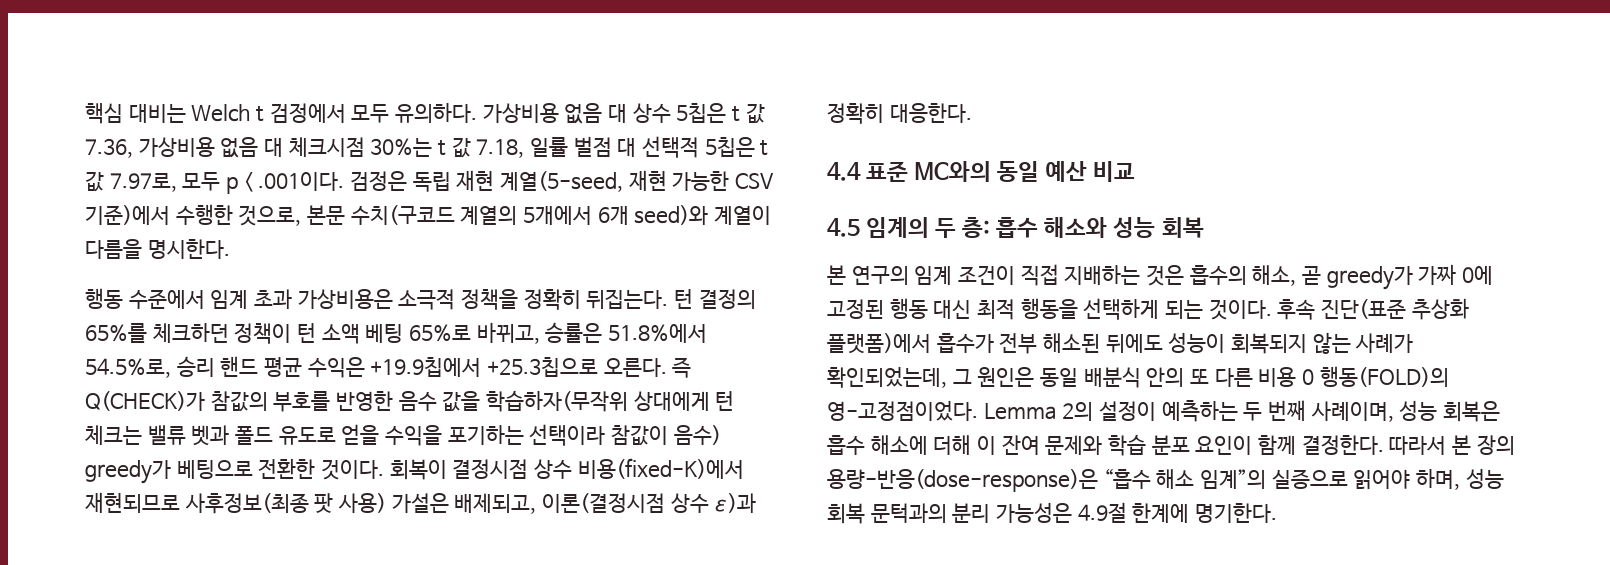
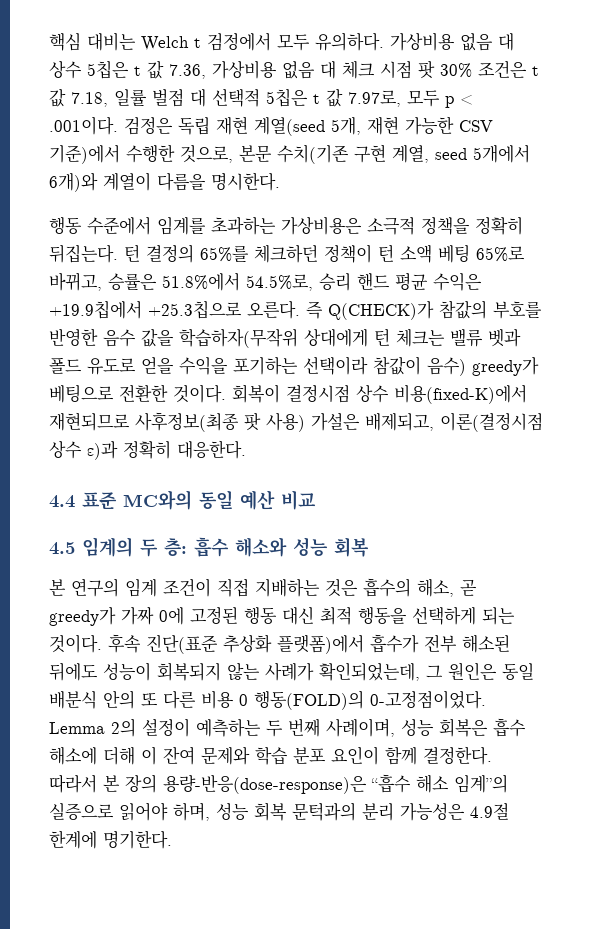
[288,137,433,157] 체크시점 30%는 -> [342,60,527,79] 체크 시점 팟 30% 조건은
[500,171,624,192] 계열(5-seed, -> [254,116,361,136] 계열(seed 5개,
[350,205,709,225] 수치(구코드 계열의 5개에서 6개 seed)와 -> [277,144,530,164] [49,172,98,192] 수치(기존 구현 계열, seed 5개에서 6개)와
[210,289,293,309] 임계 초과 -> [157,216,276,235] 임계를 초과하는
[827,400,978,421] 영-고정점이었다. -> [370,690,486,709] 0-고정점이었다.

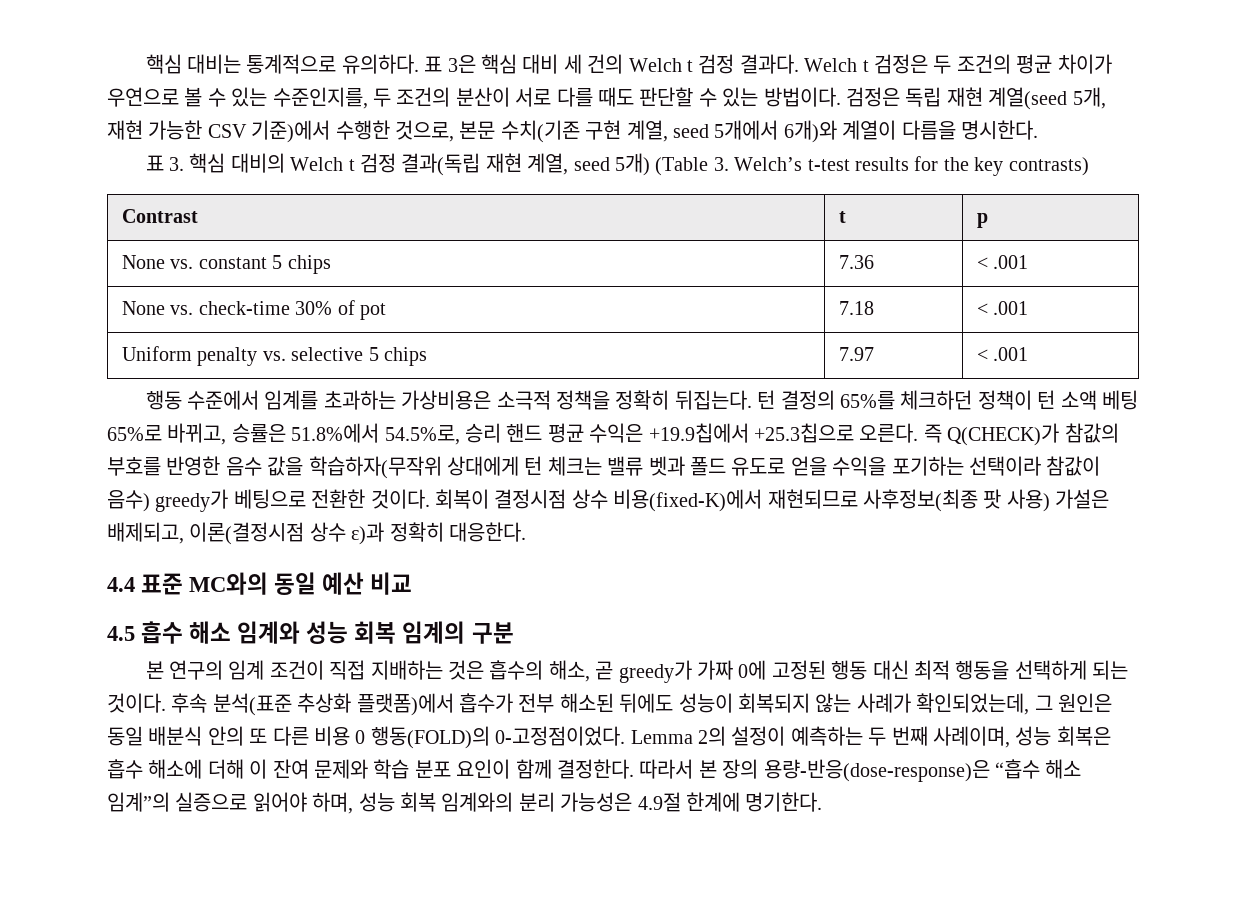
[141,32,514,51] [49,60,539,79] [49,88,473,108] [49,116,118,135] Welch t 검정에서 모두 유의하다. 가상비용 없음 대 상수 5칩은 t 값 7.36, 가상비용 없음 대 체크 시점 팟 30% 조건은 t 값 7.18, 일률 벌점 대 선택적 5칩은 t 값 7.97로, 모두 p < .001이다. -> [246,54,1112,74] [107,87,841,109] 통계적으로 유의하다. 표 3은 핵심 대비 세 건의 Welch t 검정 결과다. Welch t 검정은 두 조건의 평균 차이가 우연으로 볼 수 있는 수준인지를, 두 조건의 분산이 서로 다를 때도 판단할 수 있는 방법이다.
(280, 181) none -> [145,153,1089,176] [122,209,199,223] [839,211,847,223] [977,213,989,228] [122,255,331,274] [839,255,875,269] [977,255,1029,269] [122,300,387,320] [839,301,875,315] [977,301,1029,315] [122,346,428,366] [839,347,875,361] [977,347,1029,361] // 표 3. 핵심 대비의 Welch t 검정 결과(독립 재현 계열, seed 5개) (Table 3. Welch’s t-test results for the key contrasts) // Contrast | t | p // None vs. constant 5 chips | 7.36 | < .001 // None vs. check-time 30% of pot | 7.18 | < .001 // Uniform penalty vs. selective 5 chips | 7.97 | < .001
[82,537,369,557] 임계의 두 층: 흡수 해소와 성능 회복 -> [141,621,514,644] 흡수 해소 임계와 성능 회복 임계의 구분
[146,634,218,654] 진단(표준 -> [212,693,292,716] 분석(표준
[292,802,356,821] 문턱과의 -> [441,792,514,812] 임계와의

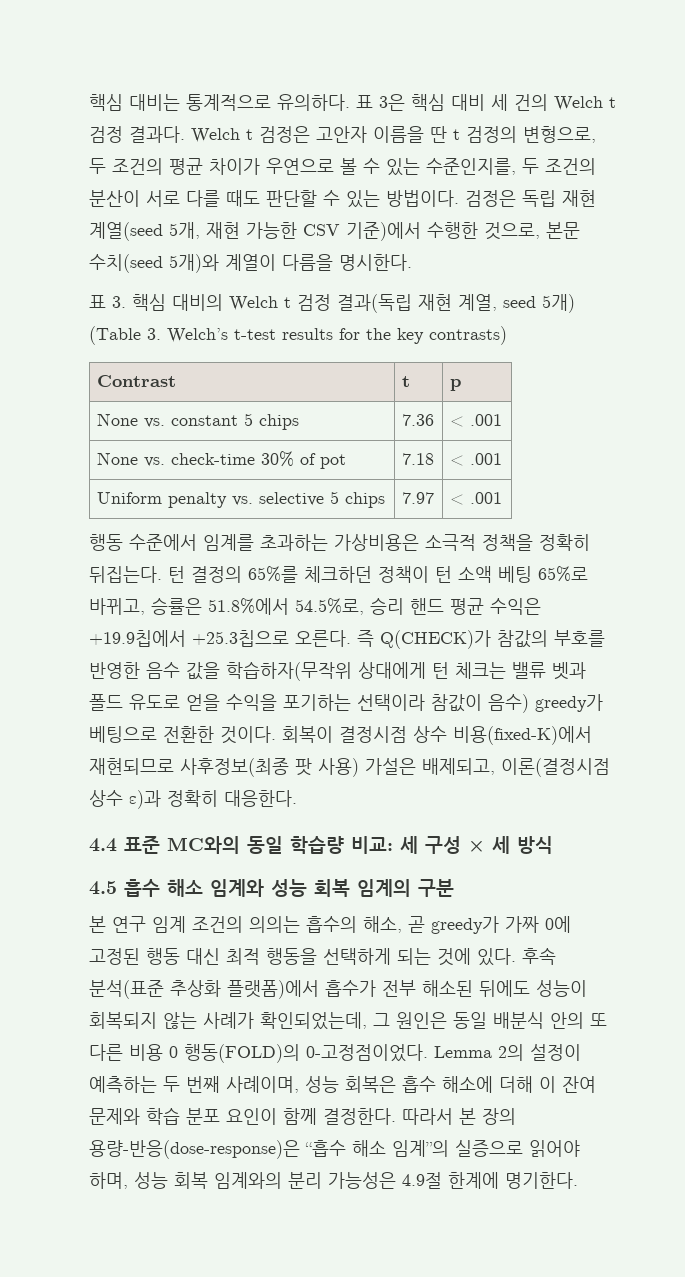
(928, 64) none -> [316,126,596,143] 고안자 이름을 딴 t 검정의 변형으로,
[500,120,837,143] 수치(기존 구현 계열, seed 5개에서 6개)와 -> [89,254,219,273] 수치(seed 5개)와
[322,572,413,595] 예산 비교 -> [290,836,553,854] 학습량 비교: 세 구성 × 세 방식
[168,660,484,680] 연구의 임계 조건이 직접 지배하는 것은 -> [112,916,300,933] 연구 임계 조건의 의의는
[107,693,166,713] 것이다. -> [437,948,516,966] 것에 있다.

